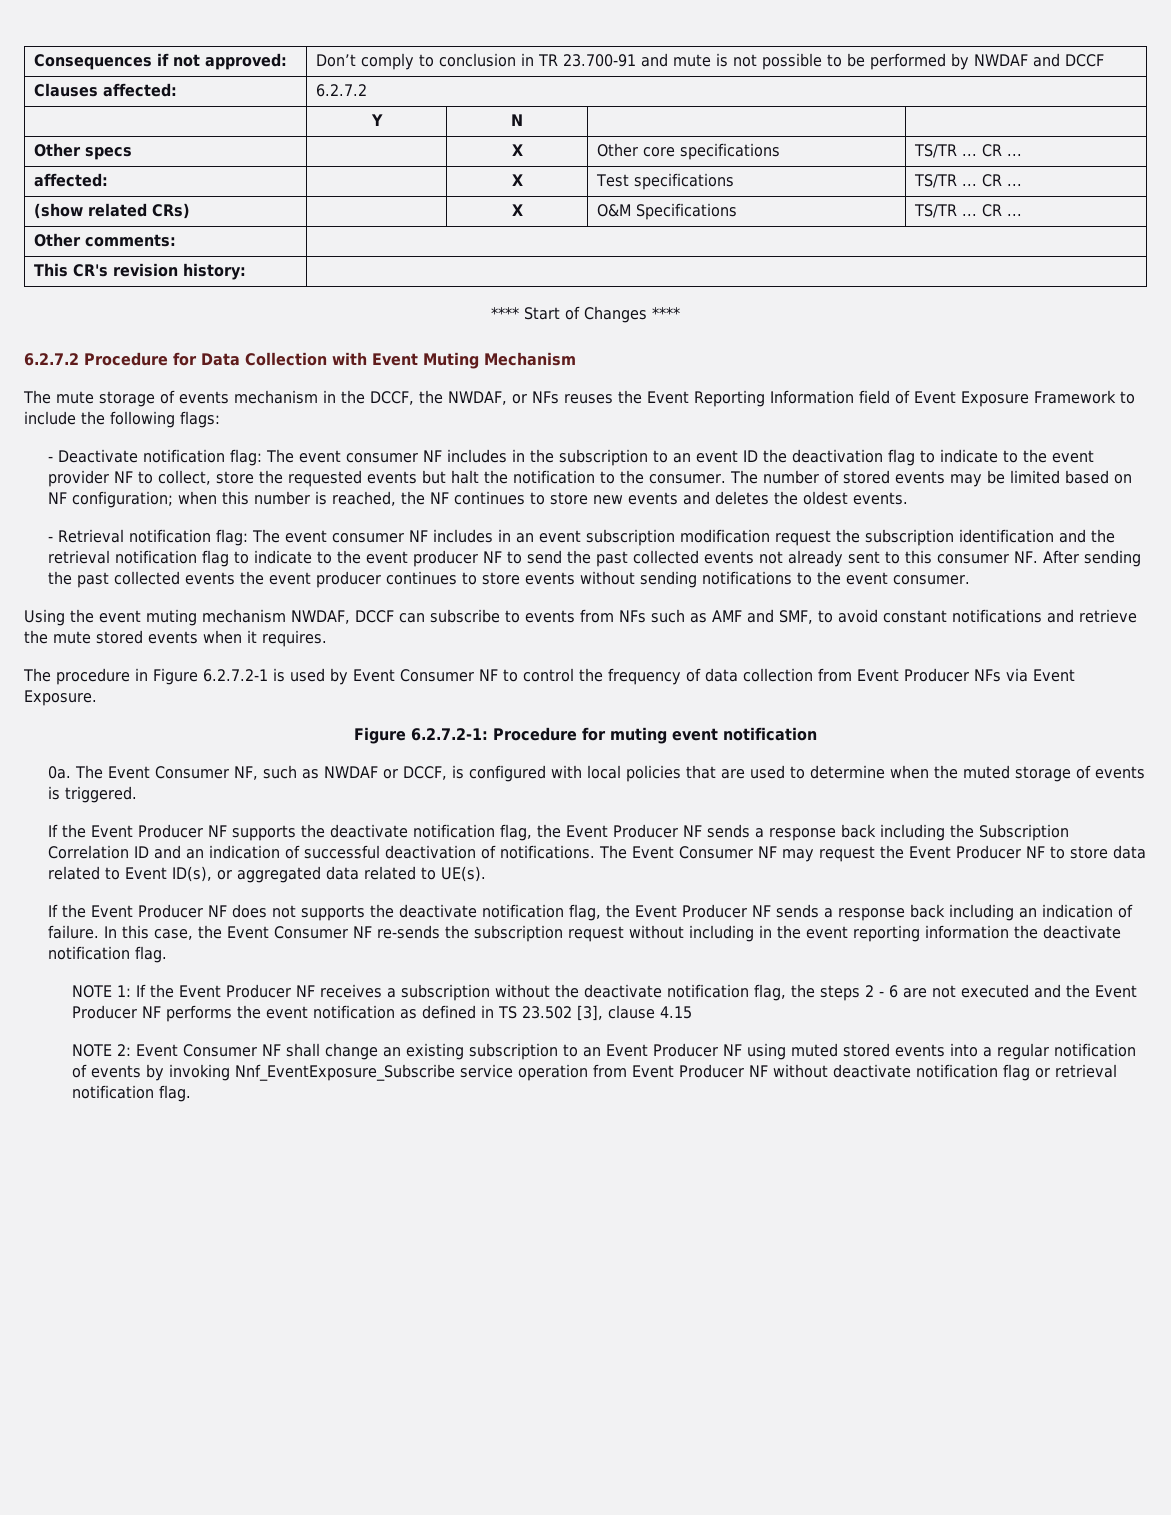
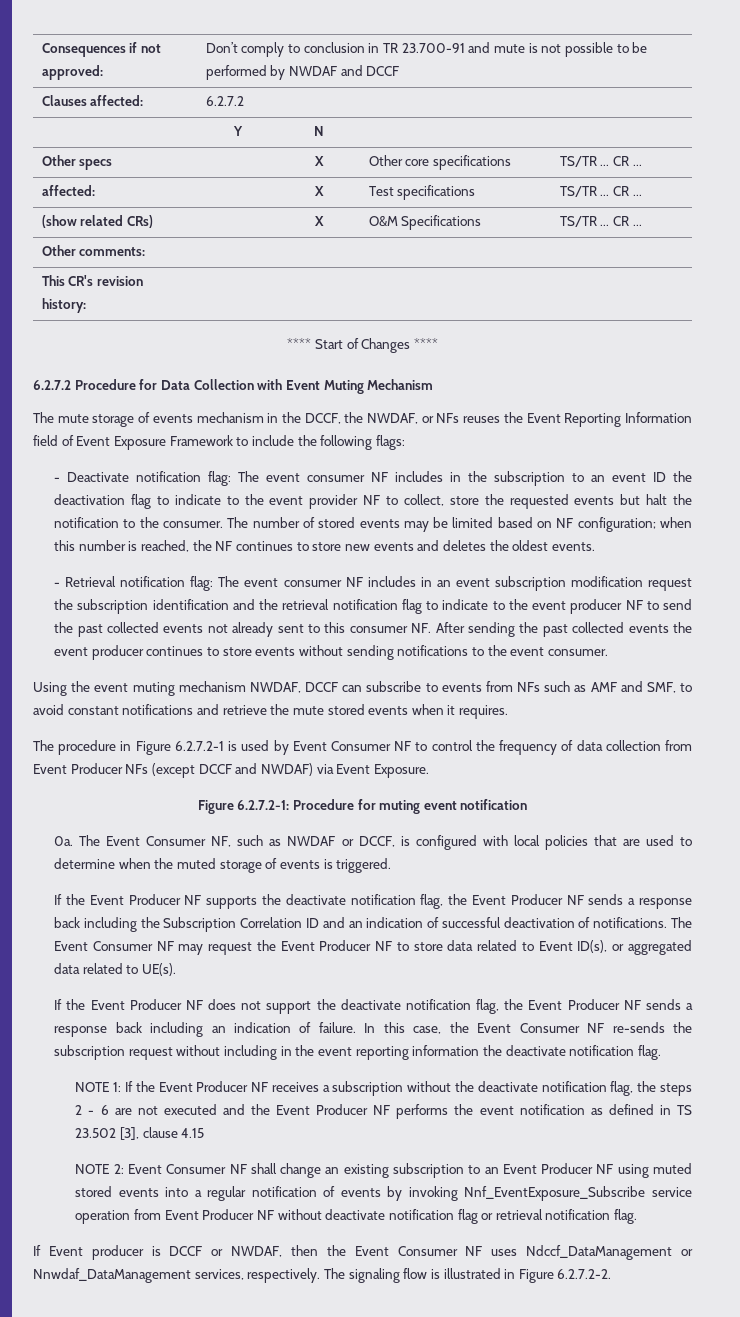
(1001, 675) none -> [151,763,313,778] (except DCCF and NWDAF)
[300,905,365,921] supports -> [266,1001,312,1014] support
(191, 1093) none -> [33,1245,694,1260] [33,1268,612,1283] // If Event producer is DCCF or NWDAF, then the Event Consumer NF uses Ndccf_DataManagement or Nnwdaf_DataManagement services, respectively. The signaling flow is illustrated in Figure 6.2.7.2-2.

